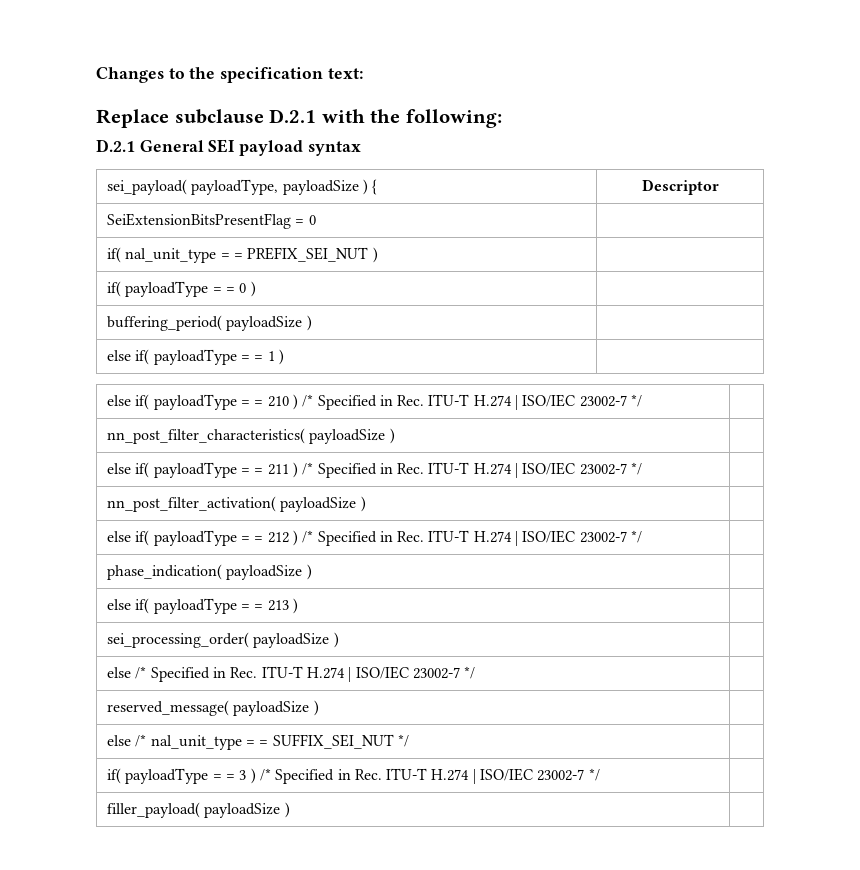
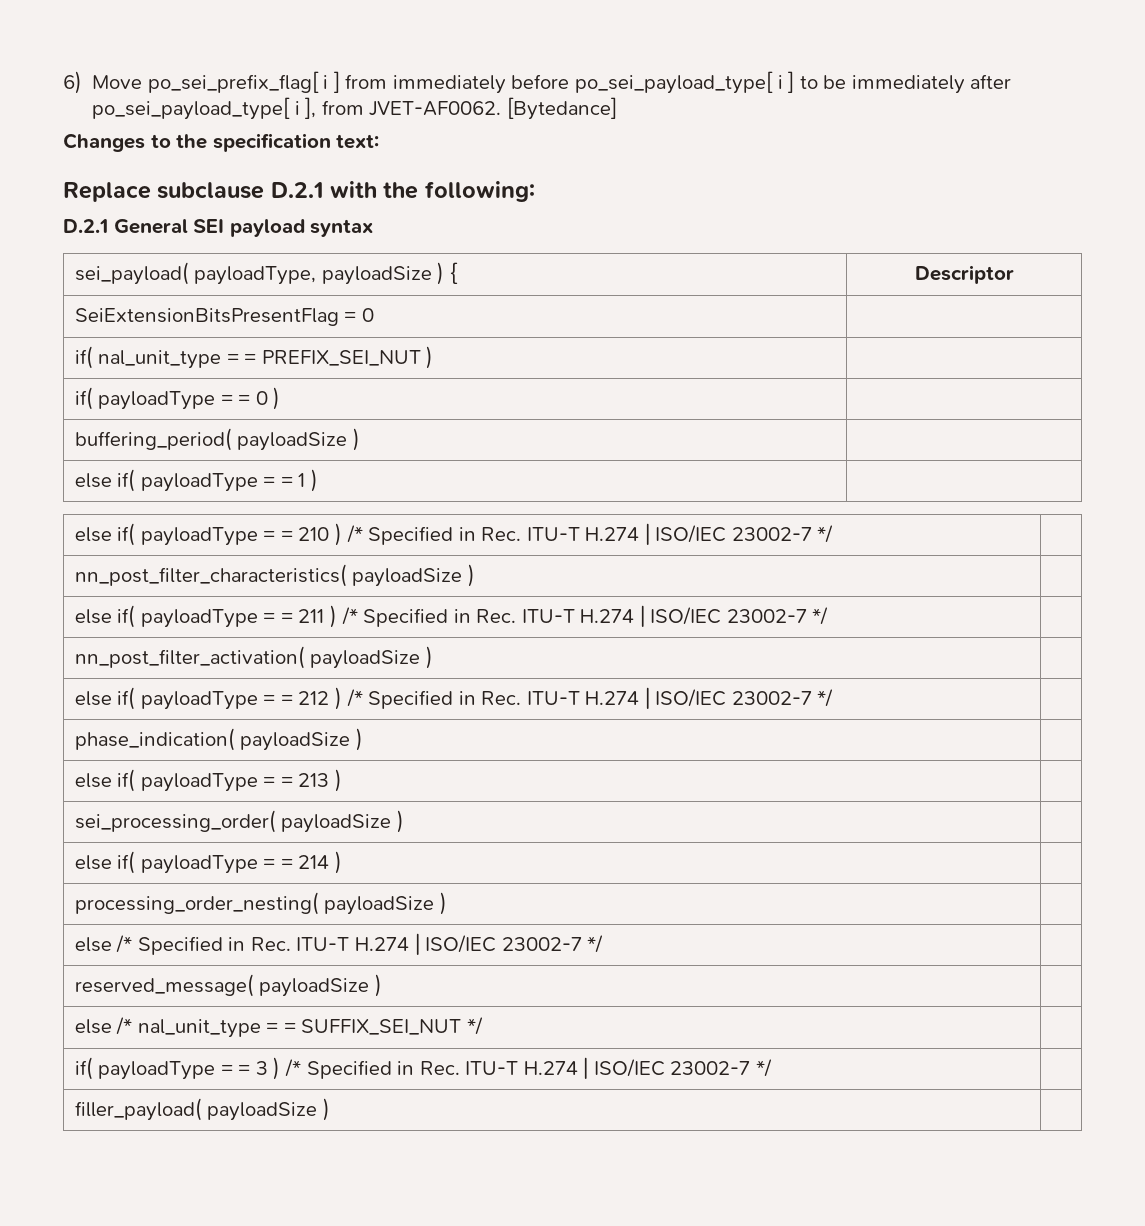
(96, 75) none -> [63,71,1012,94] [92,97,617,120] 6) Move po_sei_prefix_flag[ i ] from immediately before po_sei_payload_type[ i ] to be immediately after po_sei_payload_type[ i ], from JVET-AF0062. [Bytedance] //
(339, 640) none -> [74,851,342,874] [74,892,447,915] // else if( payloadType = = 214 ) | // processing_order_nesting( payloadSize ) |

